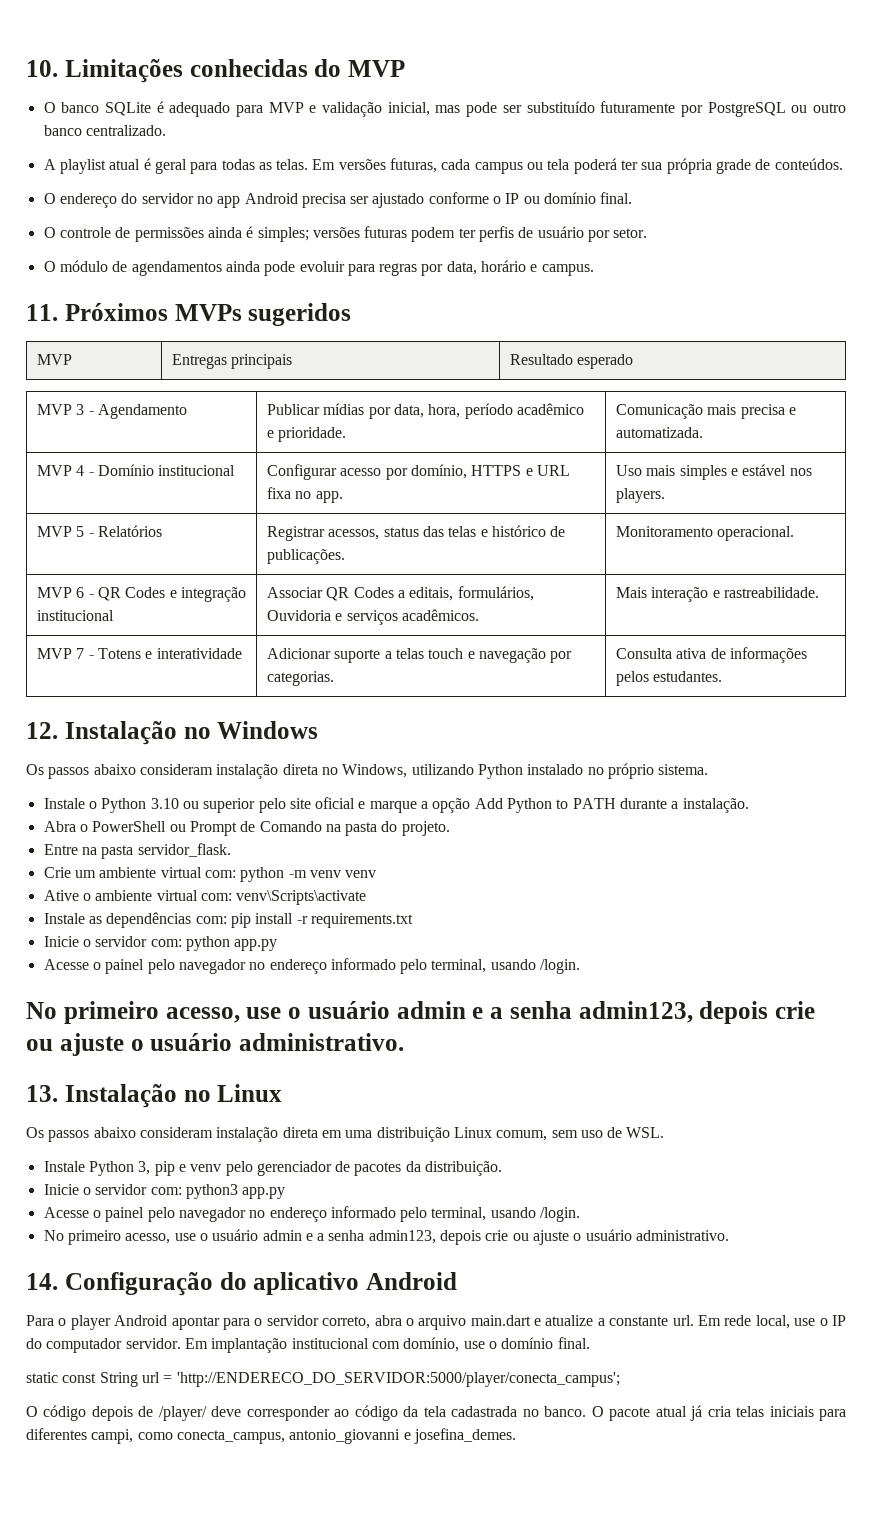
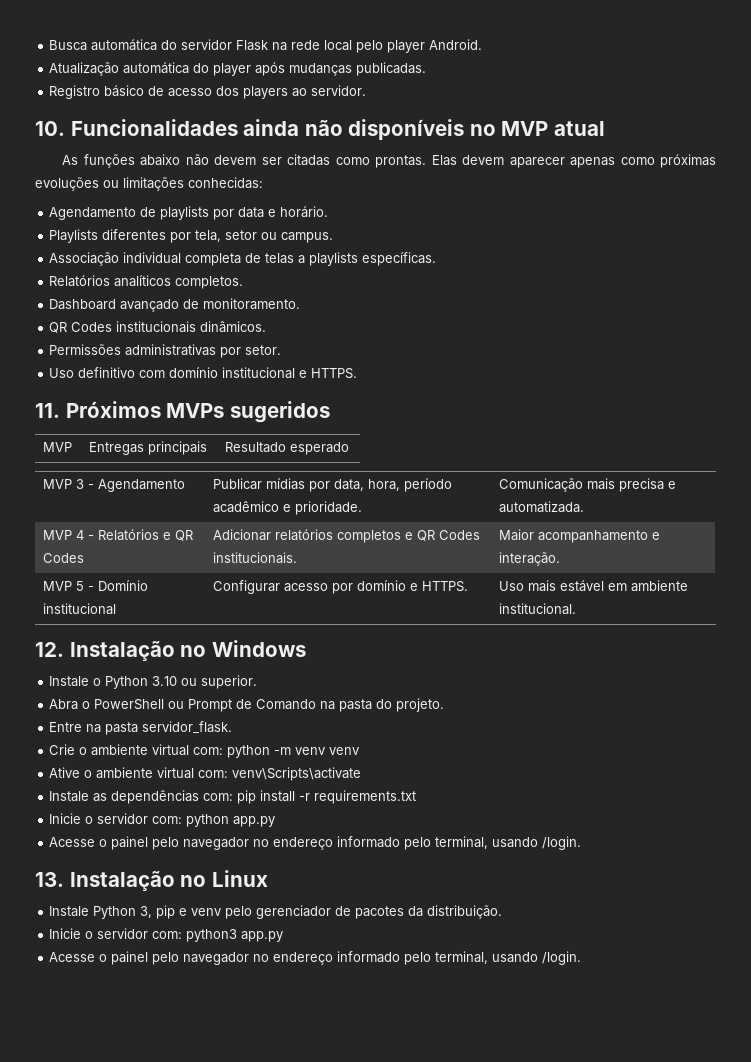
[26,59,405,83] [43,101,846,117] [43,125,166,136] [43,158,843,174] [43,192,633,208] [43,226,648,242] [43,260,594,276] 10. Limitações conhecidas do MVP // O banco SQLite é adequado para MVP e validação inicial, mas pode ser substituído futuramente por PostgreSQL ou outro banco centralizado. // A playlist atual é geral para todas as telas. Em versões futuras, cada campus ou tela poderá ter sua própria grade de conteúdos. // O endereço do servidor no app Android precisa ser ajustado conforme o IP ou domínio final. // O controle de permissões ainda é simples; versões futuras podem ter perfis de usuário por setor. // O módulo de agendamentos ainda pode evoluir para regras por data, horário e campus. -> [49,39,483,53] [49,62,427,76] [49,85,367,99] [35,119,605,140] [62,154,717,168] [35,177,263,191] [49,206,329,220] [49,229,334,243] [49,252,437,266] [49,275,244,289] [49,298,301,312] [49,321,267,333] [49,344,282,358] [49,367,358,379] Busca automática do servidor Flask na rede local pelo player Android. // Atualização automática do player após mudanças publicadas. // Registro básico de acesso dos players ao servidor. // 10. Funcionalidades ainda não disponíveis no MVP atual // As funções abaixo não devem ser citadas como prontas. Elas devem aparecer apenas como próximas evoluções ou limitações conhecidas: // Agendamento de playlists por data e horário. // Playlists diferentes por tela, setor ou campus. // Associação individual completa de telas a playlists específicas. // Relatórios analíticos completos. // Dashboard avançado de monitoramento. // QR Codes institucionais dinâmicos. // Permissões administrativas por setor. // Uso definitivo com domínio institucional e HTTPS.
(94, 474) none -> [98,529,194,541] [43,553,85,563] [213,529,481,543] [213,552,298,564] [499,529,661,543] [499,552,561,566] [43,581,95,591] Relatórios e QR Codes | Adicionar relatórios completos e QR Codes institucionais. | Maior acompanhamento e interação. // MVP 5 -
[410,464,570,479] [266,487,343,503] [615,464,812,480] [615,488,665,503] [36,525,162,537] [266,525,566,541] [266,549,345,564] [615,526,795,541] [36,587,246,602] [36,610,114,621] [266,586,534,601] [266,609,479,625] [615,587,819,602] [36,648,242,659] [266,648,573,663] [266,671,334,686] [615,647,807,663] [615,671,723,686] [26,721,319,745] [26,763,709,779] domínio, HTTPS e URL fixa no app. | Uso mais simples e estável nos players. // MVP 5 - Relatórios | Registrar acessos, status das telas e histórico de publicações. | Monitoramento operacional. // MVP 6 - QR Codes e integração institucional | Associar QR Codes a editais, formulários, Ouvidoria e serviços acadêmicos. | Mais interação e rastreabilidade. // MVP 7 - Totens e interatividade | Adicionar suporte a telas touch e navegação por categorias. | Consulta ativa de informações pelos estudantes. // 12. Instalação no Windows // Os passos abaixo consideram instalação direta no Windows, utilizando Python instalado no próprio sistema. -> [357,580,469,592] [499,580,689,592] [499,603,577,615] [35,640,306,661] domínio e HTTPS. | Uso mais estável em ambiente institucional. // 12. Instalação no Windows
[203,797,749,813] superior pelo site oficial e marque a opção Add Python to PATH durante a instalação. -> [201,675,258,689] superior.
[74,870,96,878] um -> [79,747,88,755] o
[26,1001,815,1024] [26,1033,404,1056] [26,1084,283,1108] [26,1127,665,1142] No primeiro acesso, use o usuário admin e a senha admin123, depois crie ou ajuste o usuário administrativo. // 13. Instalação no Linux // Os passos abaixo consideram instalação direta em uma distribuição Linux comum, sem uso de WSL. -> [35,870,268,891] 13. Instalação no Linux
[43,1229,730,1245] [26,1272,457,1296] [26,1315,847,1330] [26,1337,590,1353] [26,1372,620,1387] [26,1405,847,1421] [26,1428,516,1444] // No primeiro acesso, use o usuário admin e a senha admin123, depois crie ou ajuste o usuário administrativo. // 14. Configuração do aplicativo Android // Para o player Android apontar para o servidor correto, abra o arquivo main.dart e atualize a constante url. Em rede local, use o IP do computador servidor. Em implantação institucional com domínio, use o domínio final. // static const String url = 'http://ENDERECO_DO_SERVIDOR:5000/player/conecta_campus'; // O código depois de /player/ deve corresponder ao código da tela cadastrada no banco. O pacote atual já cria telas iniciais para diferentes campi, como conecta_campus, antonio_giovanni e josefina_demes. -> (582, 958) none

